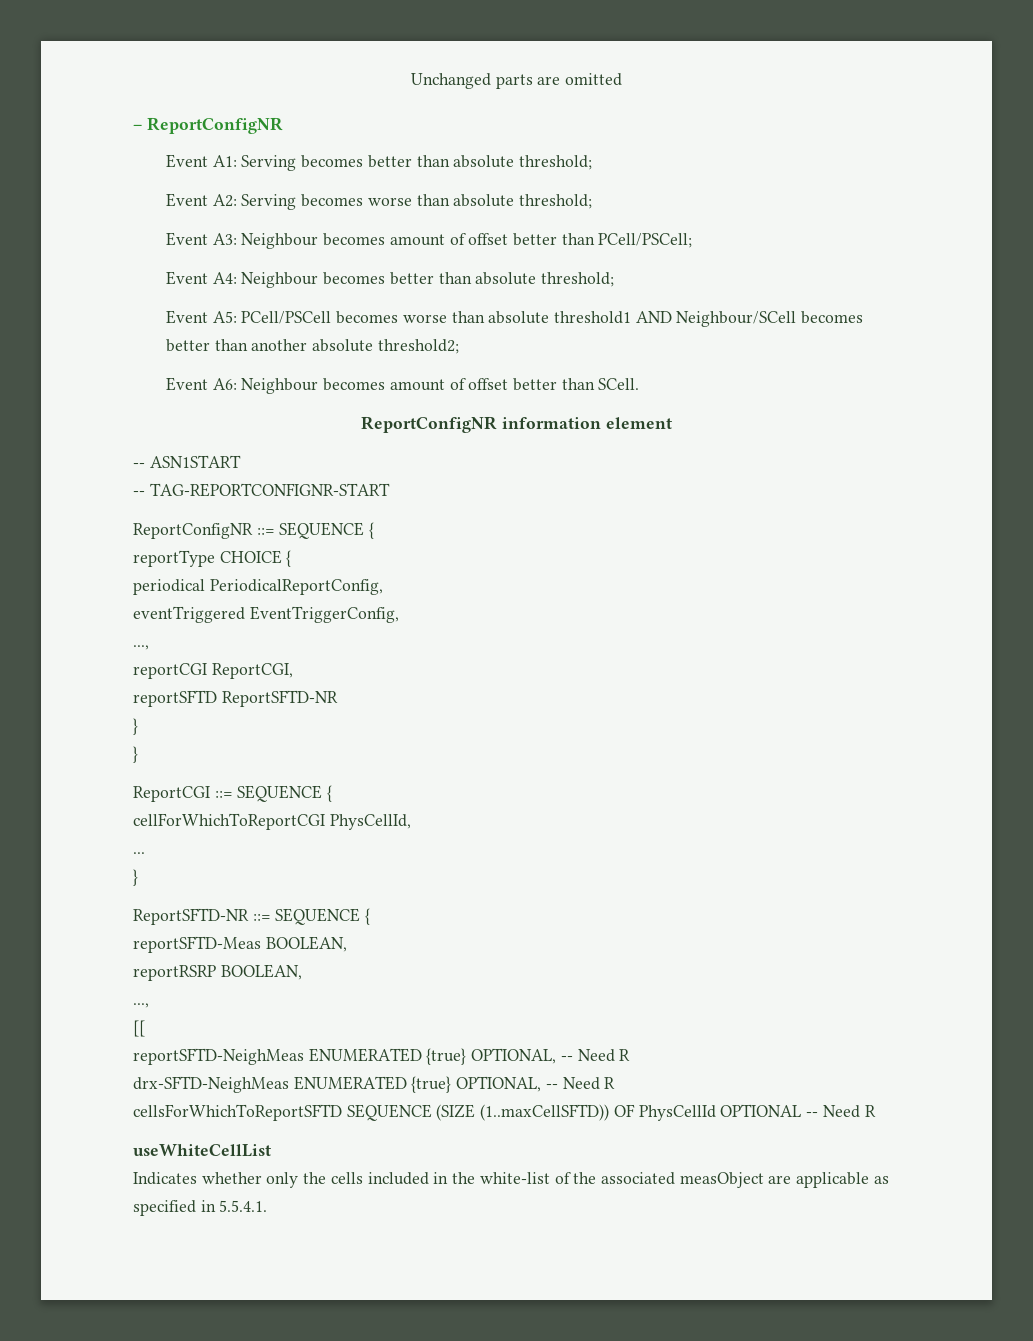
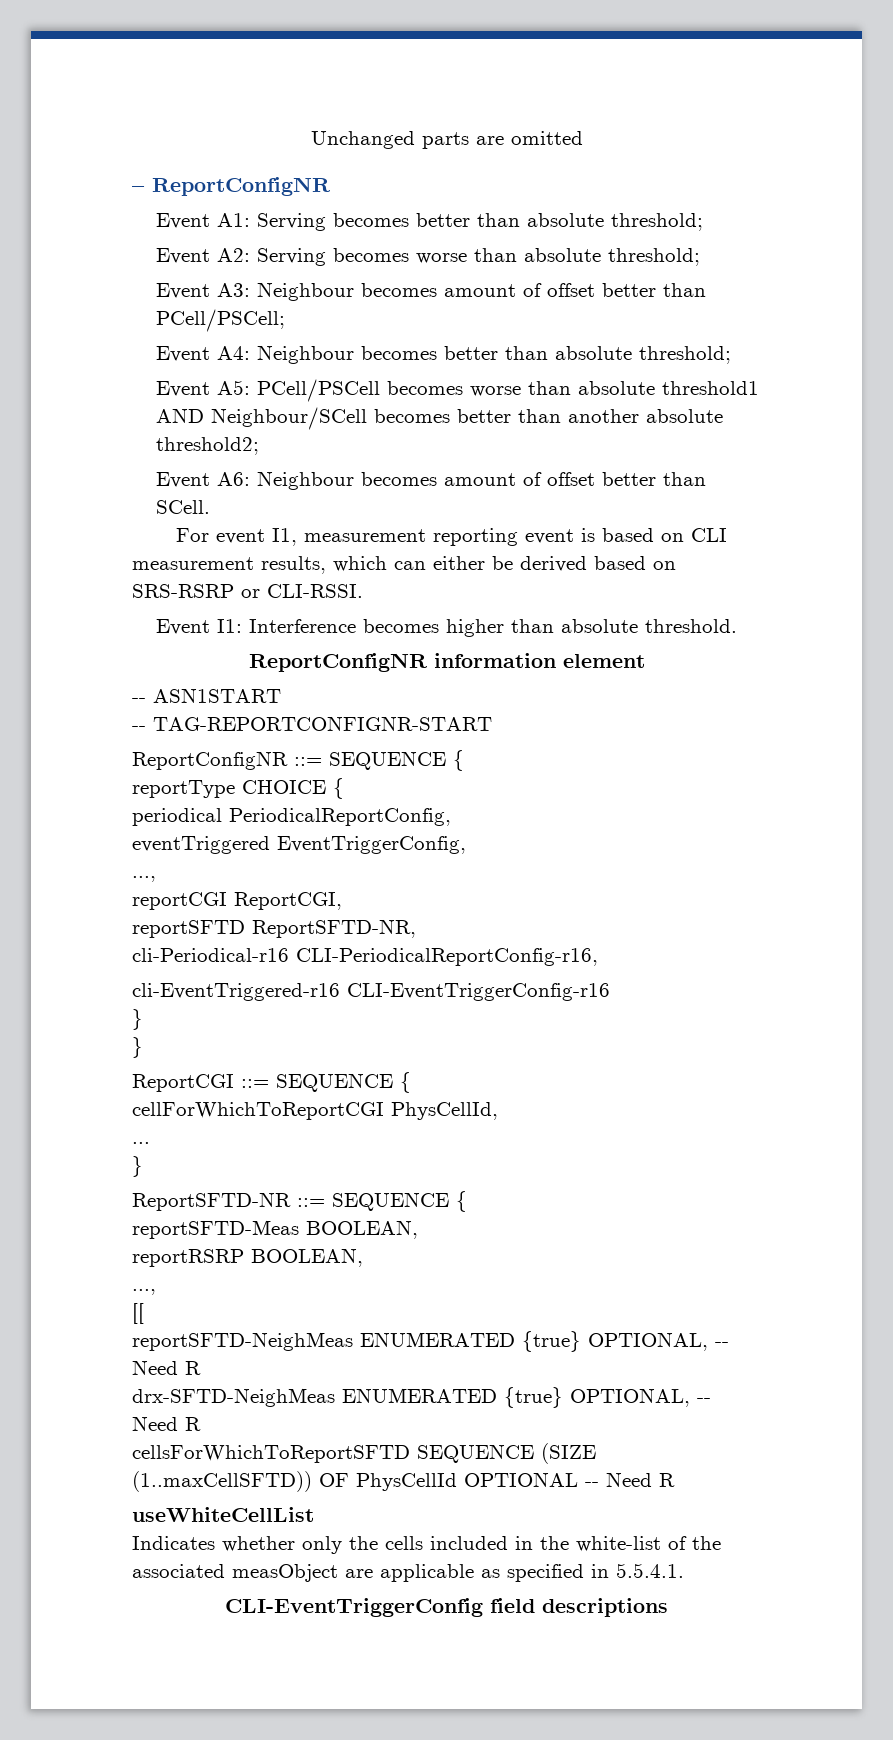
(640, 384) none -> [175,528,727,546] [132,556,676,574] [132,584,363,598] [156,619,738,637] // For event I1, measurement reporting event is based on CLI measurement results, which can either be derived based on SRS-RSRP or CLI-RSSI. // Event I1: Interference becomes higher than absolute threshold.
[221,690,338,707] ReportSFTD-NR -> [252,919,416,938] [132,948,598,966] [132,983,610,1001] ReportSFTD-NR, // cli-Periodical-r16 CLI-PeriodicalReportConfig-r16, // cli-EventTriggered-r16 CLI-EventTriggerConfig-r16
(268, 1206) none -> [225,1598,668,1617] // CLI-EventTriggerConfig field descriptions

